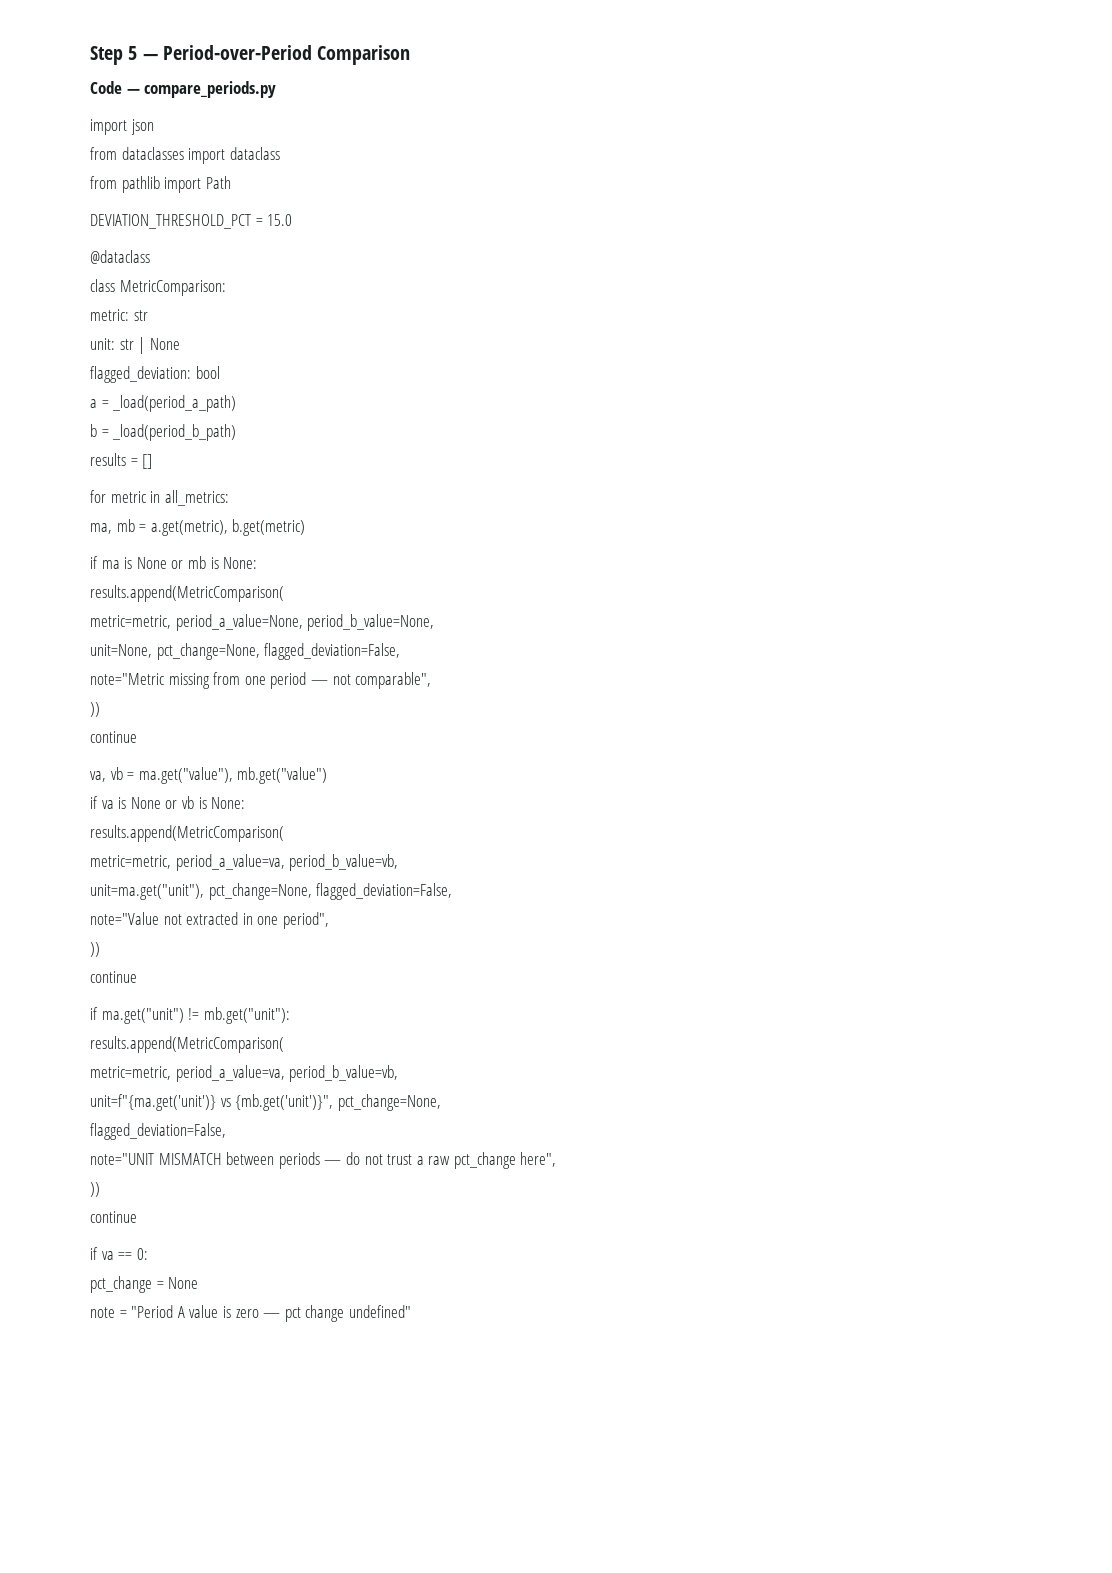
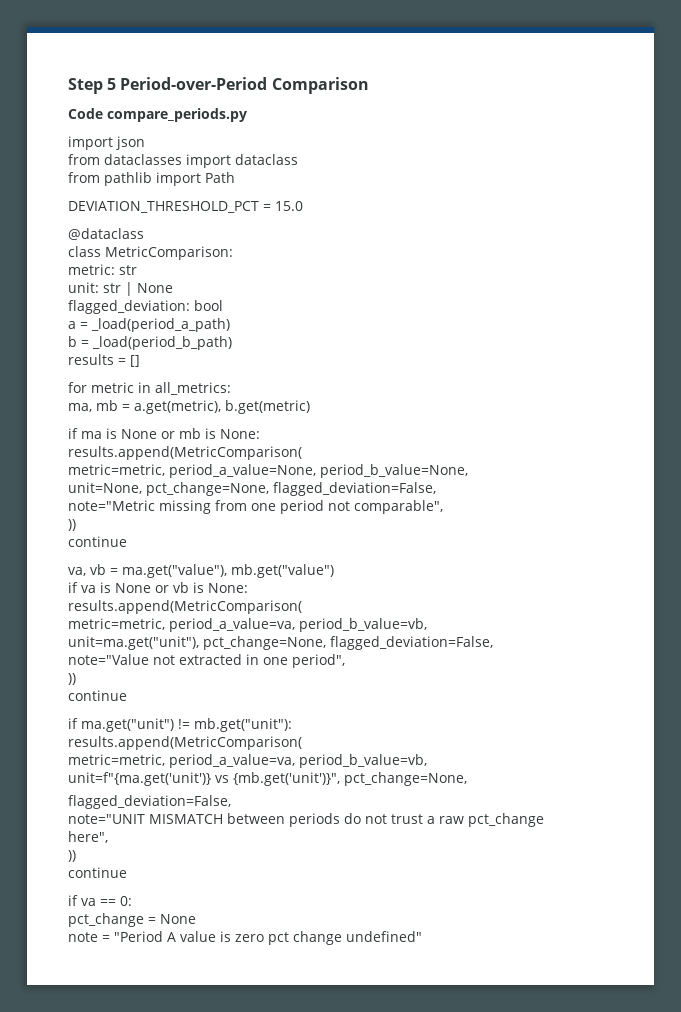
[142,54,158,60] — -> (117, 84) none
[126,89,140,94] — -> (103, 113) none
[310,680,328,685] — -> (324, 507) none
[324,1160,342,1165] — -> (340, 820) none
[263,1313,281,1318] — -> (264, 938) none

